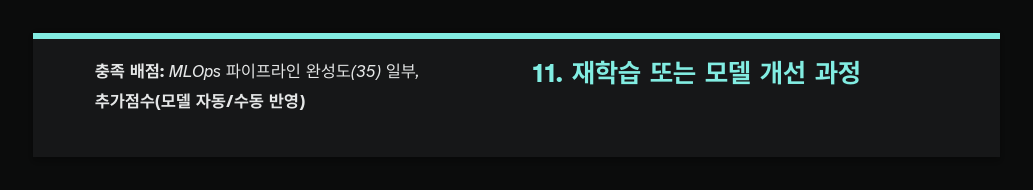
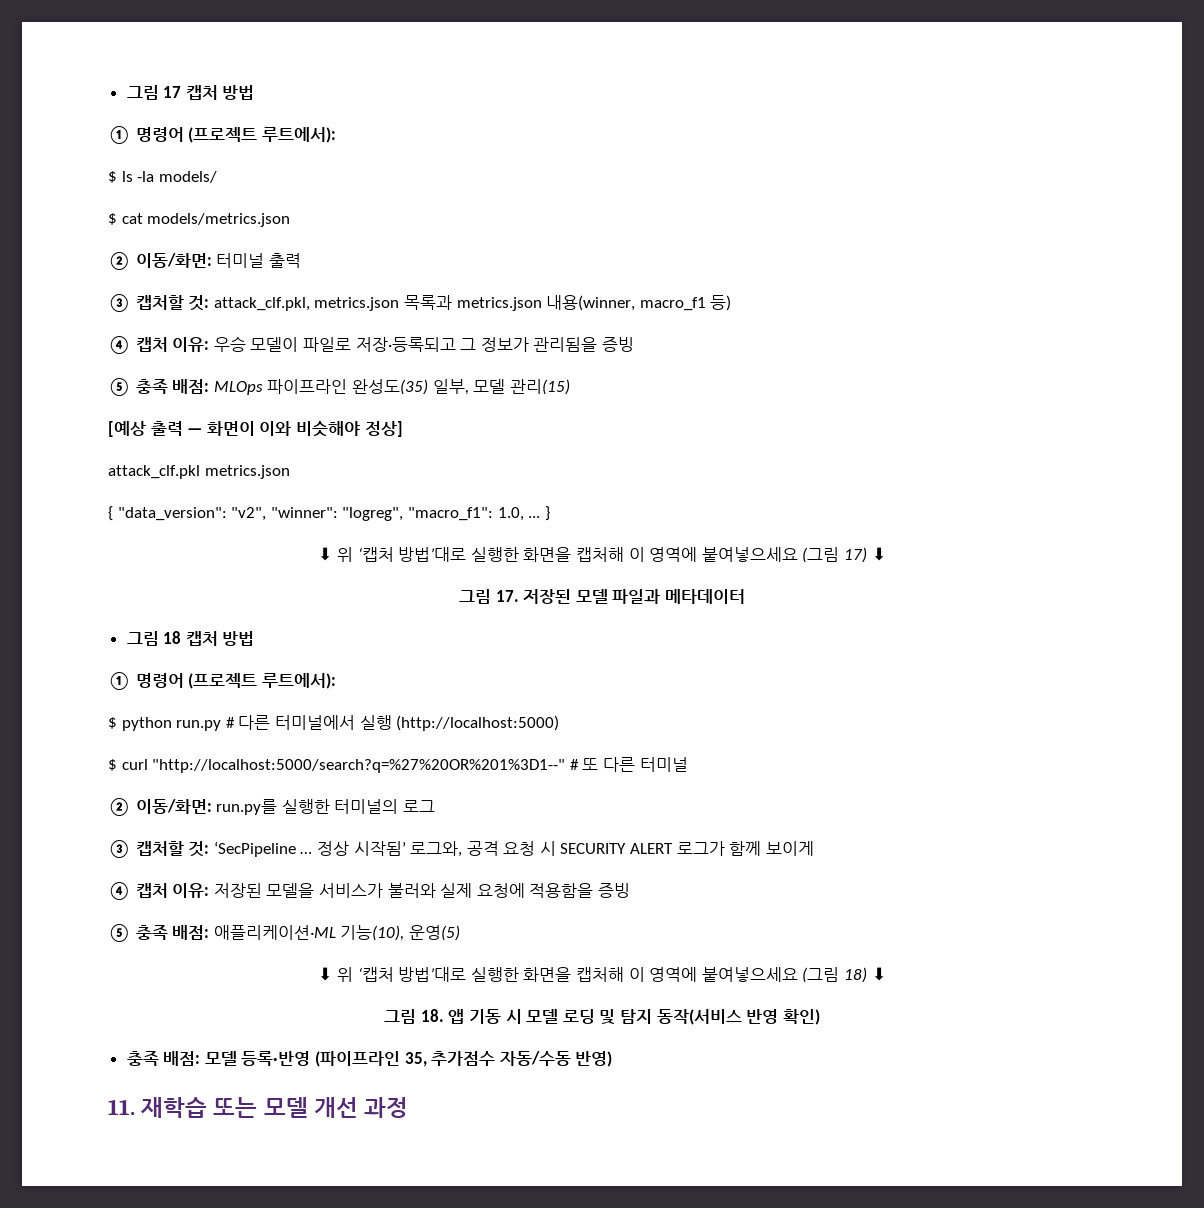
(95, 71) none -> [126,85,255,100] [108,126,336,144] [108,171,217,183] [108,213,291,227] [108,252,301,270] [108,294,732,312] [108,336,634,354] [108,378,131,396] 그림 17 캡처 방법 // ① 명령어 (프로젝트 루트에서): // $ ls -la models/ // $ cat models/metrics.json // ② 이동/화면: 터미널 출력 // ③ 캡처할 것: attack_clf.pkl, metrics.json 목록과 metrics.json 내용(winner, macro_f1 등) // ④ 캡처 이유: 우승 모델이 파일로 저장·등록되고 그 정보가 관리됨을 증빙 // ⑤
[95,93,191,110] 추가점수(모델 -> [473,379,570,395] [108,421,403,437] [108,465,290,479] [108,506,550,521] [318,547,886,563] [459,589,745,604] [126,631,255,646] [108,672,336,690] [108,715,560,731] [108,757,688,773] [108,798,435,816] [108,840,814,858] [108,882,630,900] [108,924,460,942] [318,967,886,983] [384,1009,820,1025] [126,1051,496,1067] 모델 관리(15) // [예상 출력 — 화면이 이와 비슷해야 정상] // attack_clf.pkl metrics.json // { "data_version": "v2", "winner": "logreg", "macro_f1": 1.0, ... } // ⬇ 위 ‘캡처 방법’대로 실행한 화면을 캡처해 이 영역에 붙여넣으세요 (그림 17) ⬇ // 그림 17. 저장된 모델 파일과 메타데이터 // 그림 18 캡처 방법 // ① 명령어 (프로젝트 루트에서): // $ python run.py # 다른 터미널에서 실행 (http://localhost:5000) // $ curl "http://localhost:5000/search?q=%27%20OR%201%3D1--" # 또 다른 터미널 // ② 이동/화면: run.py를 실행한 터미널의 로그 // ③ 캡처할 것: ‘SecPipeline … 정상 시작됨’ 로그와, 공격 요청 시 SECURITY ALERT 로그가 함께 보이게 // ④ 캡처 이유: 저장된 모델을 서비스가 불러와 실제 요청에 적용함을 증빙 // ⑤ 충족 배점: 애플리케이션·ML 기능(10), 운영(5) // ⬇ 위 ‘캡처 방법’대로 실행한 화면을 캡처해 이 영역에 붙여넣으세요 (그림 18) ⬇ // 그림 18. 앱 기동 시 모델 로딩 및 탐지 동작(서비스 반영 확인) // 충족 배점: 모델 등록·반영 (파이프라인 35, 추가점수

